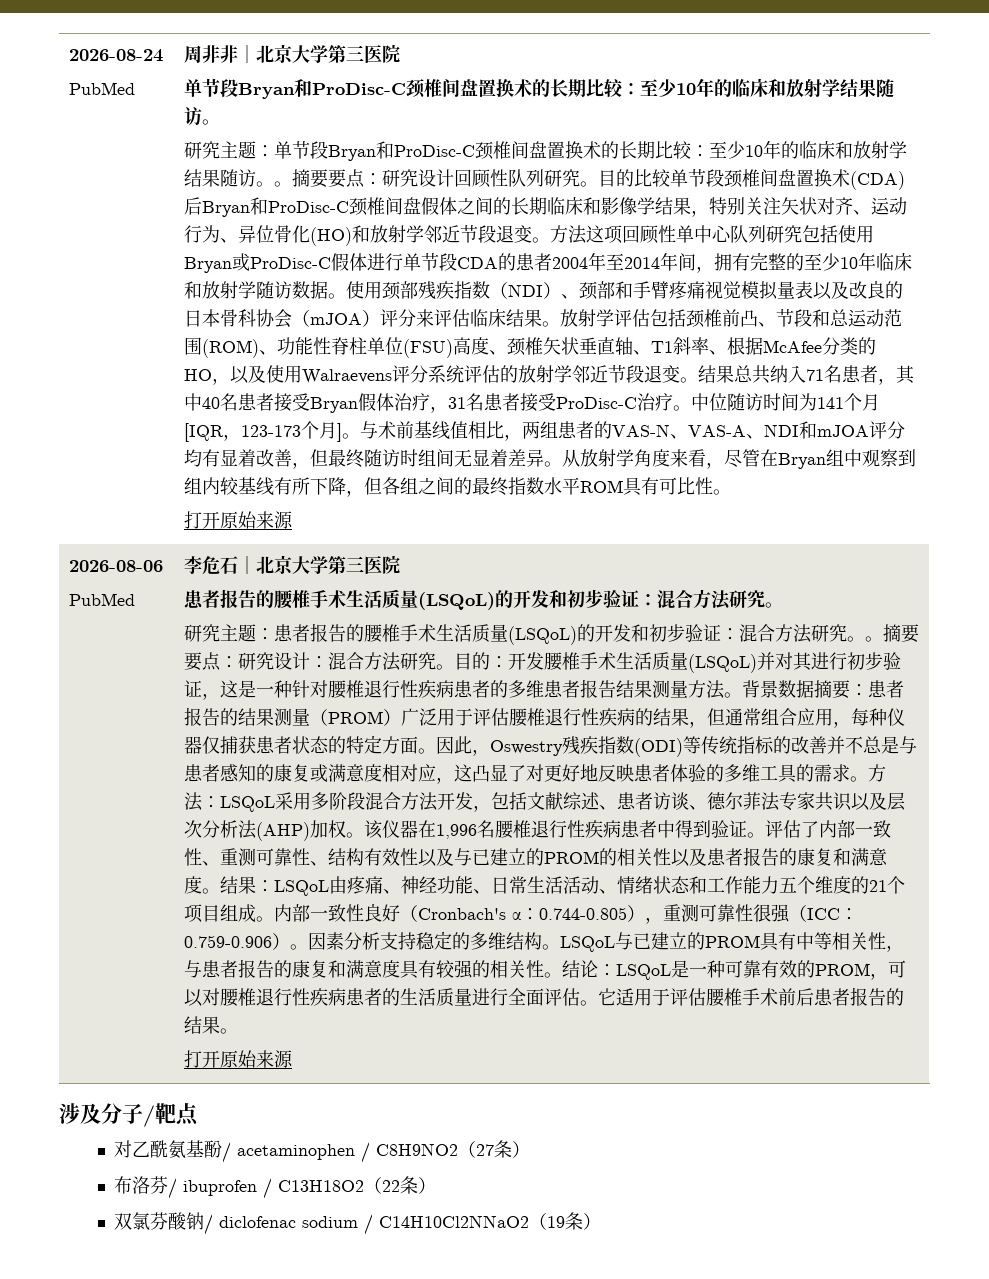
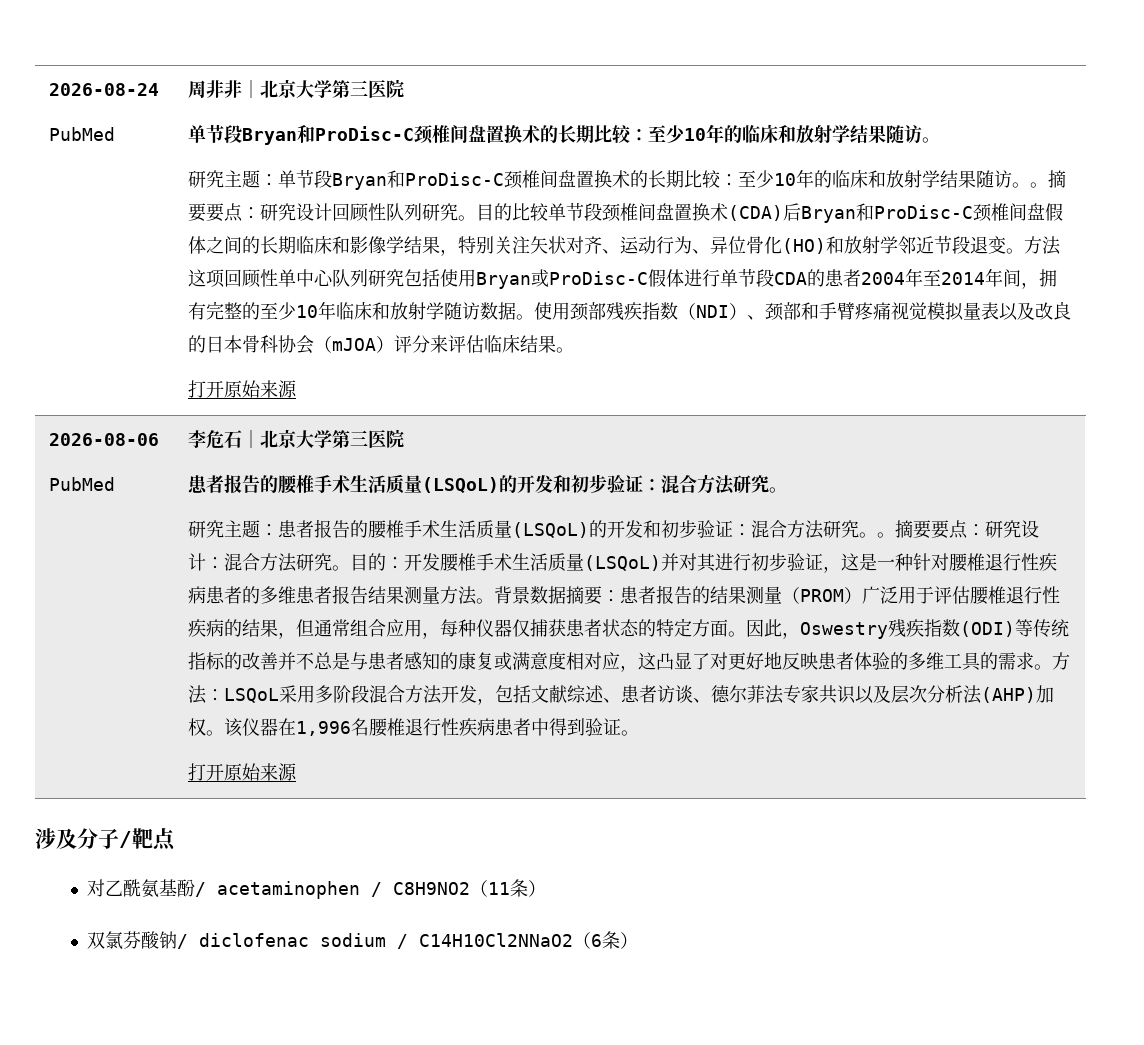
[560,309,903,328] [184,337,877,358] [184,365,916,385] [184,393,881,413] [184,421,906,442] [184,449,917,469] [184,477,732,497] 放射学评估包括颈椎前凸、节段和总运动范围(ROM)、功能性脊柱单位(FSU)高度、颈椎矢状垂直轴、T1斜率、根据McAfee分类的HO，以及使用Walraevens评分系统评估的放射学邻近节段退变。结果总共纳入71名患者，其中40名患者接受Bryan假体治疗，31名患者接受ProDisc-C治疗。中位随访时间为141个月[IQR，123-173个月]。与术前基线值相比，两组患者的VAS-N、VAS-A、NDI和mJOA评分均有显着改善，但最终随访时组间无显着差异。从放射学角度来看，尽管在Bryan组中观察到组内较基线有所下降，但各组之间的最终指数水平ROM具有可比性。 -> (575, 350) none
[765,820,892,838] [184,847,889,867] [184,876,906,896] [184,904,859,924] [184,931,905,952] [184,959,907,980] [184,987,905,1007] [184,1016,239,1034] 评估了内部一致性、重测可靠性、结构有效性以及与已建立的PROM的相关性以及患者报告的康复和满意度。结果：LSQoL由疼痛、神经功能、日常生活活动、情绪状态和工作能力五个维度的21个项目组成。内部一致性良好（Cronbach's α：0.744-0.805），重测可靠性很强（ICC：0.759-0.906）。因素分析支持稳定的多维结构。LSQoL与已建立的PROM具有中等相关性，与患者报告的康复和满意度具有较强的相关性。结论：LSQoL是一种可靠有效的PROM，可以对腰椎退行性疾病患者的生活质量进行全面评估。它适用于评估腰椎手术前后患者报告的结果。 -> (640, 733) none
[476,1140,531,1158] [114,1176,401,1199] 27条） // 布洛芬/ ibuprofen / C13H18O2（22 -> [488,882,511,895] 11
[547,1216,566,1228] 19 -> [591,934,603,947] 6

